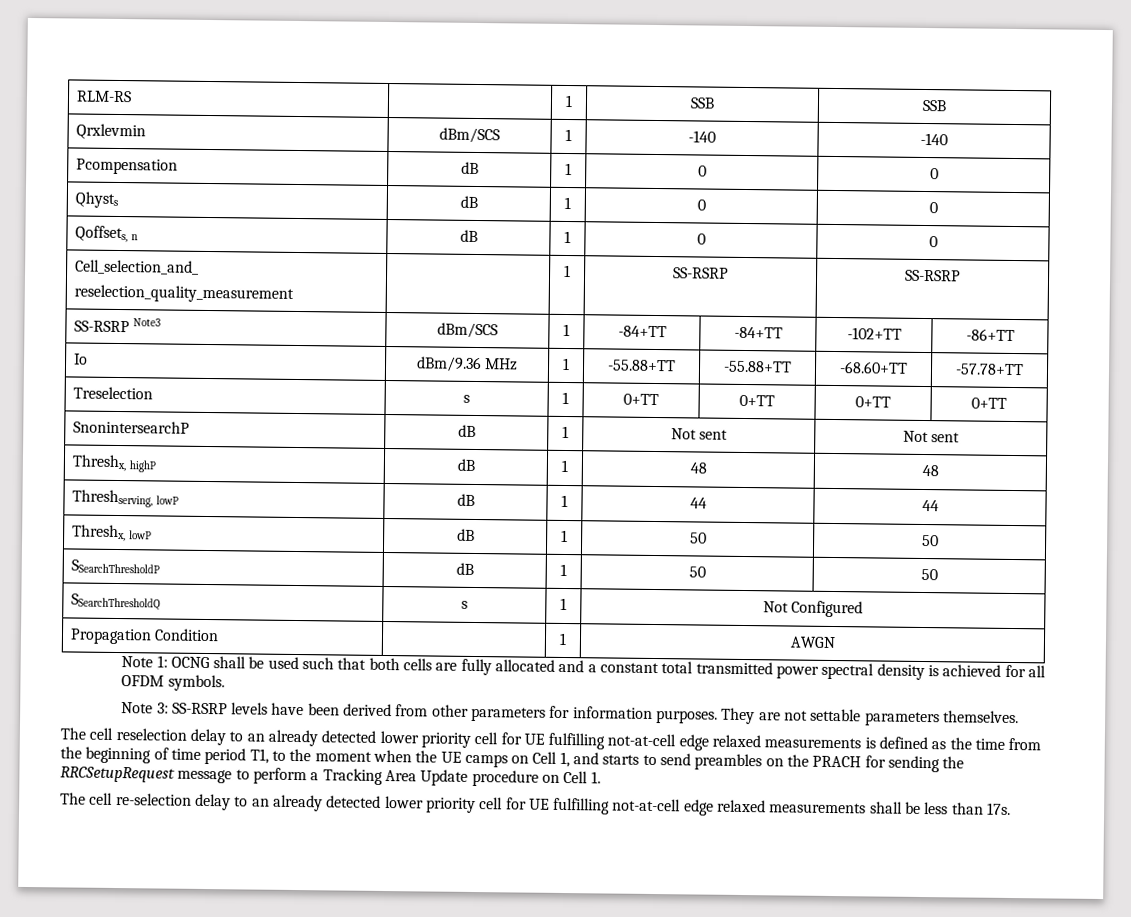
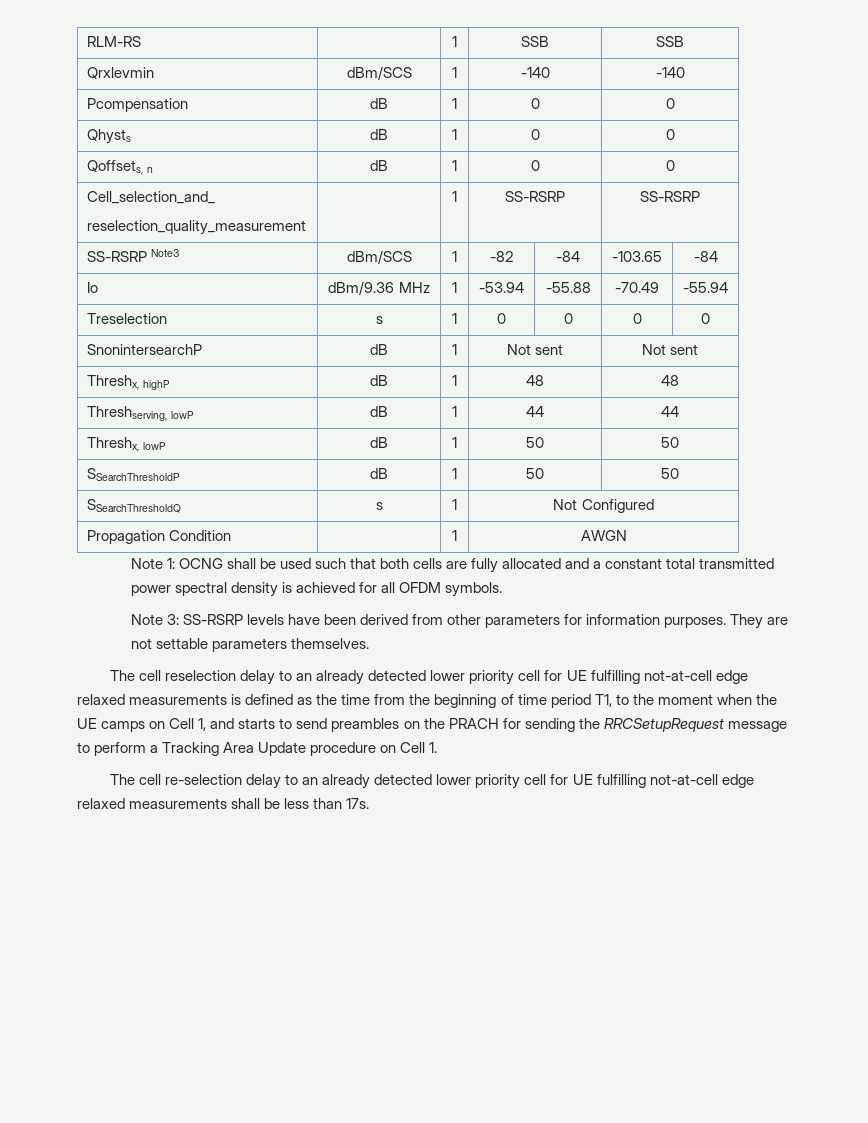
[617,325,667,338] [733,326,783,339] [846,327,902,340] [965,328,1015,342] -84+TT | -84+TT | -102+TT | -86+TT -> [490,251,513,262] [556,251,580,262] [612,251,662,262] [693,251,718,262] -82 | -84 | -103.65 | -84
[607,359,676,372] [723,360,792,373] [839,361,908,374] [955,363,1024,376] -55.88+TT | -55.88+TT | -68.60+TT | -57.78+TT -> [479,282,524,293] [545,282,591,293] [615,282,659,293] [683,282,728,293] -53.94 | -55.88 | -70.49 | -55.94
[623,393,659,406] [739,394,775,407] [855,396,891,408] [971,397,1007,409] 0+TT | 0+TT | 0+TT | 0+TT -> [497,313,506,324] [563,313,573,324] [632,313,642,324] [701,313,710,324] 0 | 0 | 0 | 0

